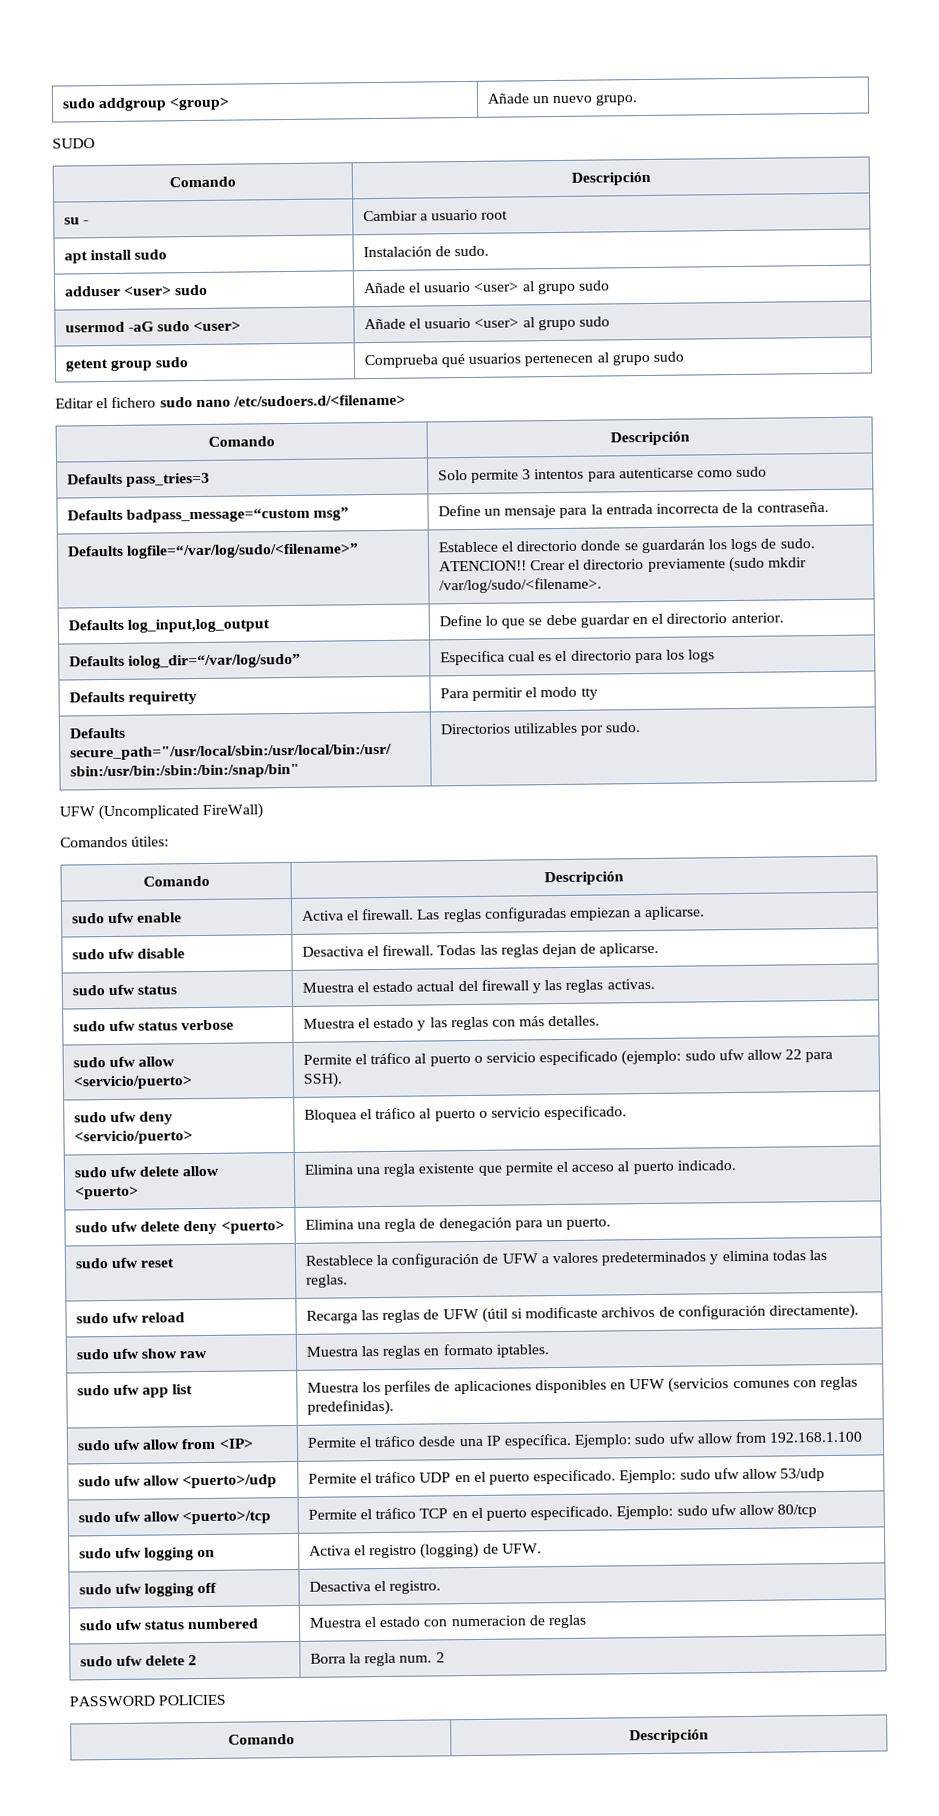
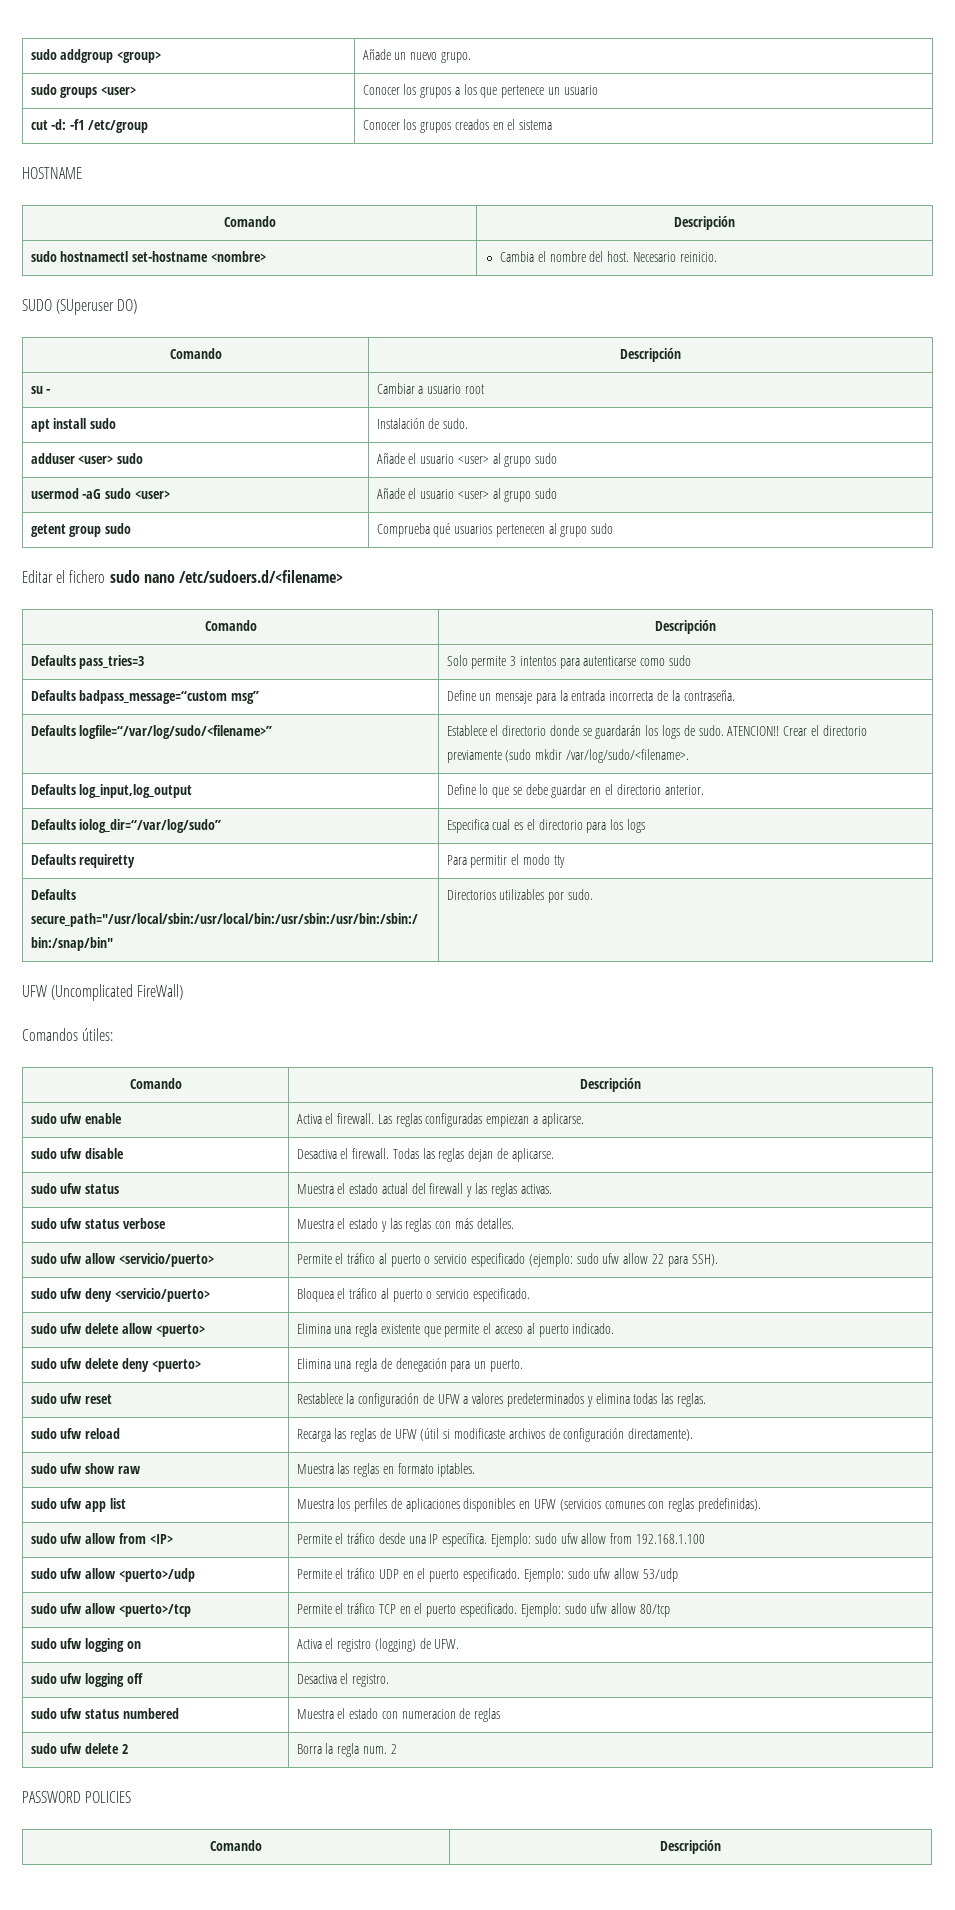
(639, 100) none -> [30,84,137,98] [362,84,598,98] [30,119,148,133] [362,119,553,133] [22,167,82,179] [223,216,276,227] [674,216,735,230] [30,251,266,262] [499,251,717,262] // sudo groups <user> | Conocer los grupos a los que pertenece un usuario // cut -d: -f1 /etc/group | Conocer los grupos creados en el sistema // HOSTNAME // Comando | Descripción // sudo hostnamectl set-hostname <nombre> | Cambia el nombre del host. Necesario reinicio.
(95, 143) none -> [56,299,138,315] (SUperuser DO)

